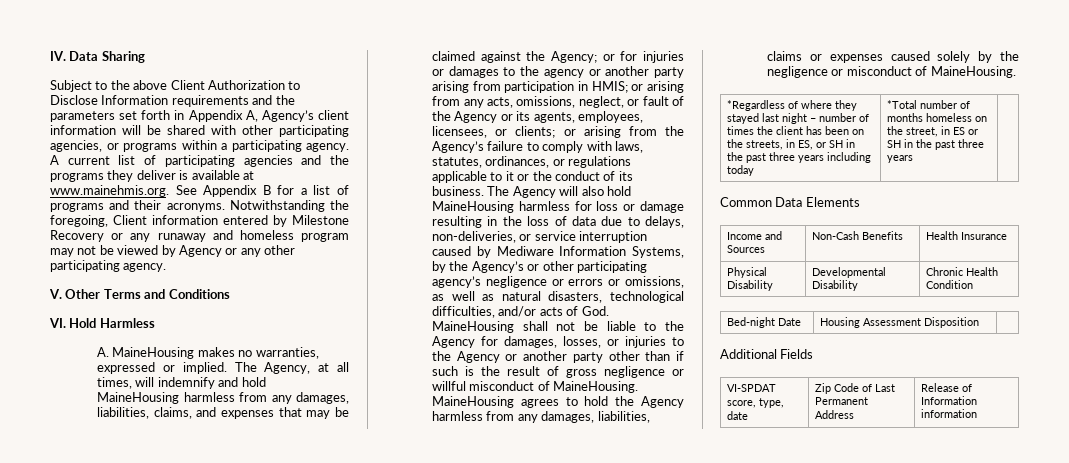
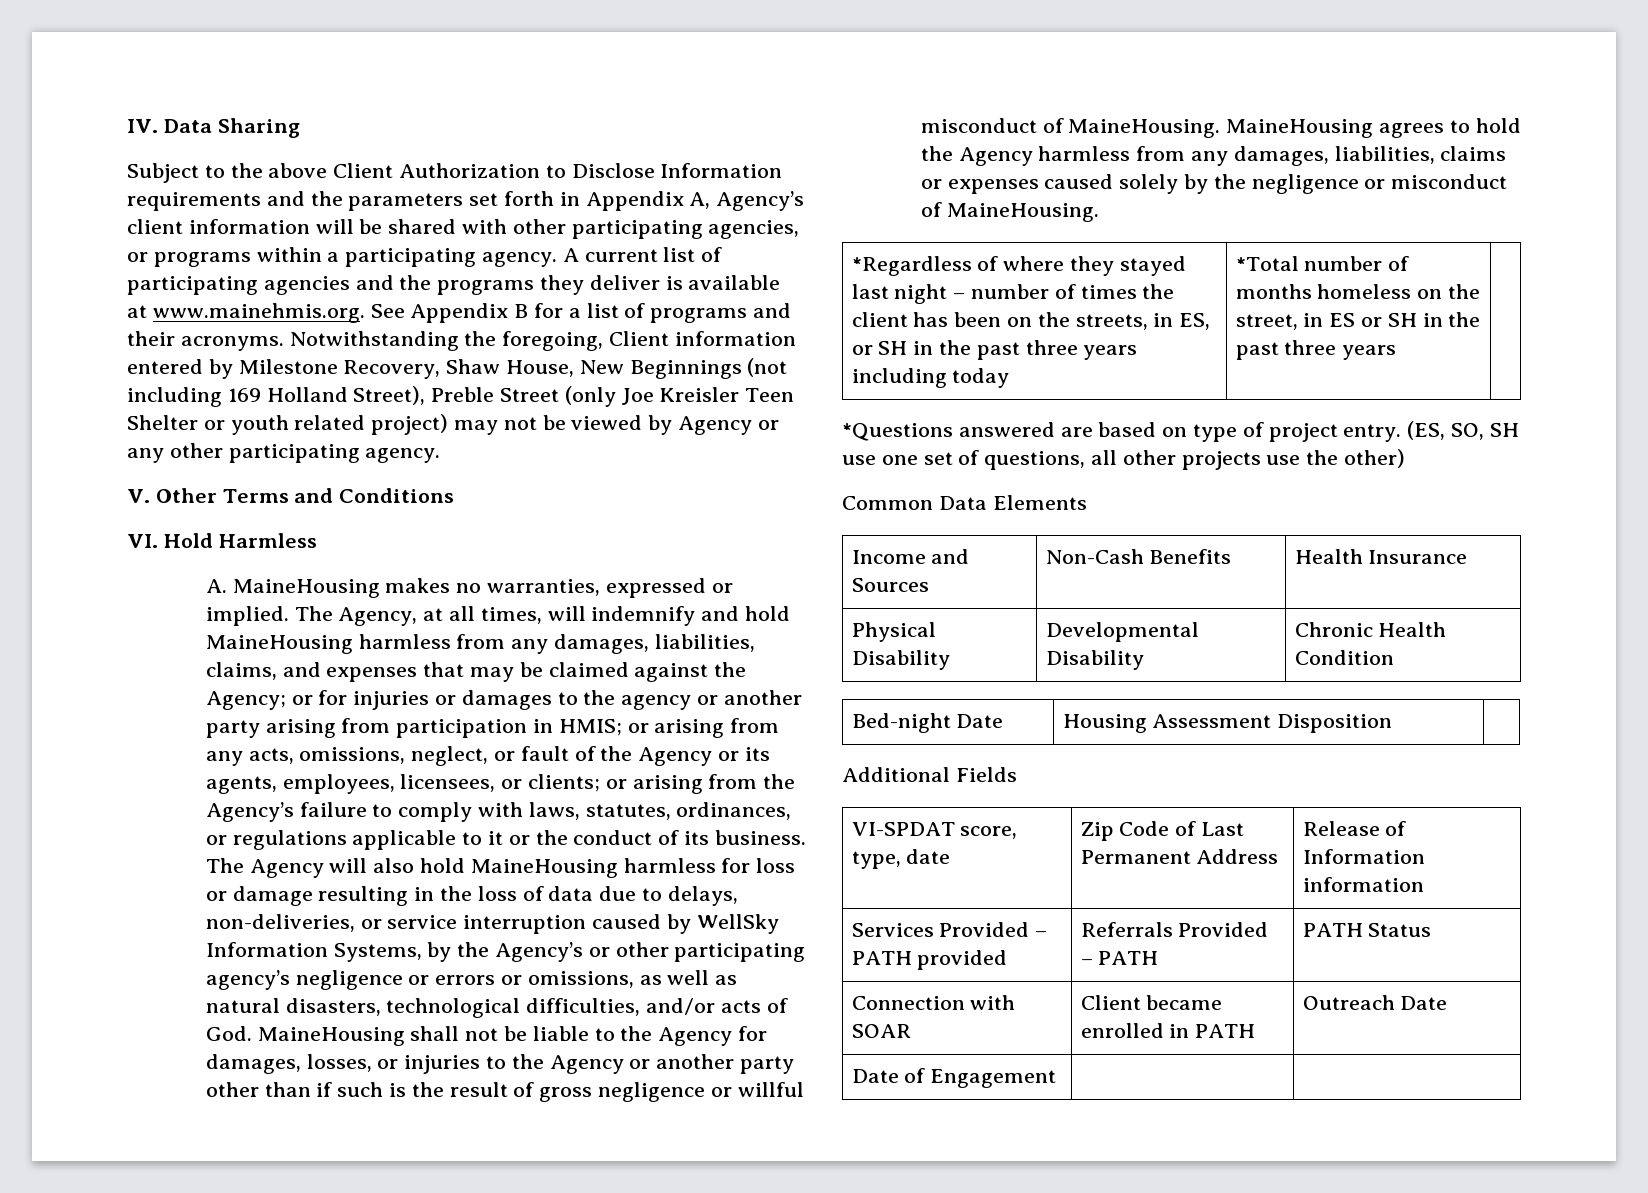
[50,230,349,242] Recovery or any runaway and homeless program -> [343,358,788,379] [127,386,795,407] [127,414,449,435] Recovery, Shaw House, New Beginnings (not including 169 Holland Street), Preble Street (only Joe Kreisler Teen Shelter or youth related project)
[496,246,554,256] Mediware -> [696,914,779,934] WellSky
(914, 159) none -> [842,421,1519,442] [842,449,1406,470] // *Questions answered are based on type of project entry. (ES, SO, SH use one set of questions, all other projects use the other)
(978, 413) none -> [851,922,1048,937] [851,950,1008,970] [1080,922,1269,937] [1080,951,1159,965] [1302,923,1432,937] [851,995,1016,1010] [851,1024,911,1038] [1080,995,1223,1010] [1080,1023,1256,1038] [1302,995,1448,1010] [851,1068,1057,1088] // Services Provided – PATH provided | Referrals Provided – PATH | PATH Status // Connection with SOAR | Client became enrolled in PATH | Outreach Date // Date of Engagement | |

